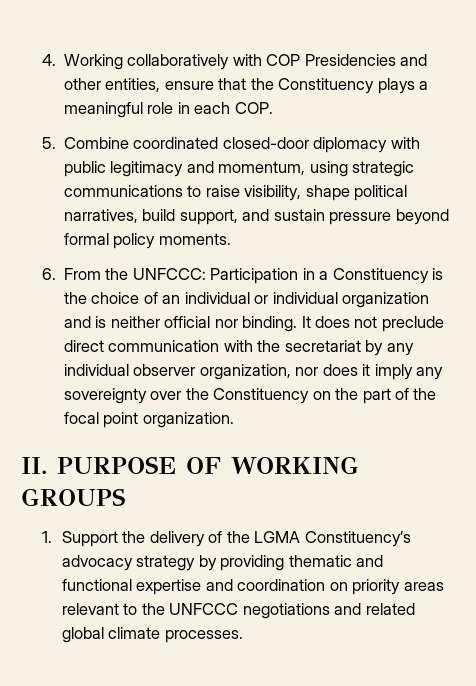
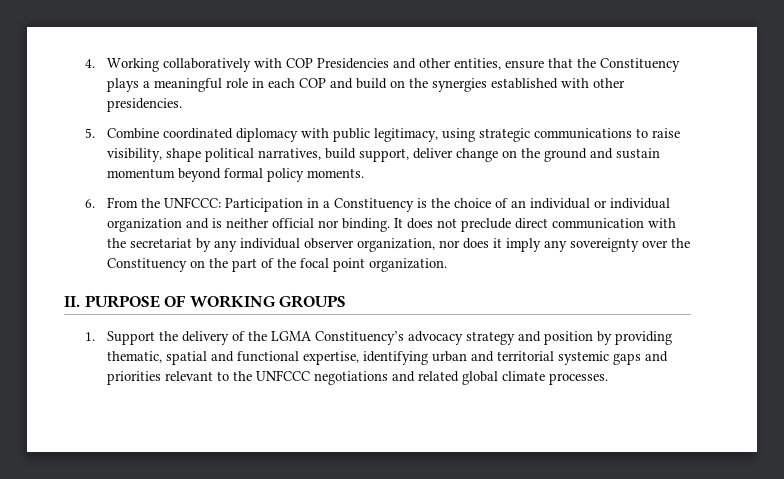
[234,102,273,114] COP. -> [298,78,625,92] [106,98,182,112] COP and build on the synergies established with other presidencies.
[222,137,309,149] closed-door -> (233, 133) none
[110,161,306,177] legitimacy and momentum, -> [373,128,438,142] legitimacy,
(238, 217) none -> [412,148,587,162] deliver change on the ground
[329,212,392,225] pressure -> [106,168,175,179] momentum
[198,555,384,571] [62,579,444,595] by providing thematic and functional expertise and coordination on priority areas -> [517,331,672,345] [106,351,668,365] [106,371,161,385] and position by providing thematic, spatial and functional expertise, identifying urban and territorial systemic gaps and priorities

